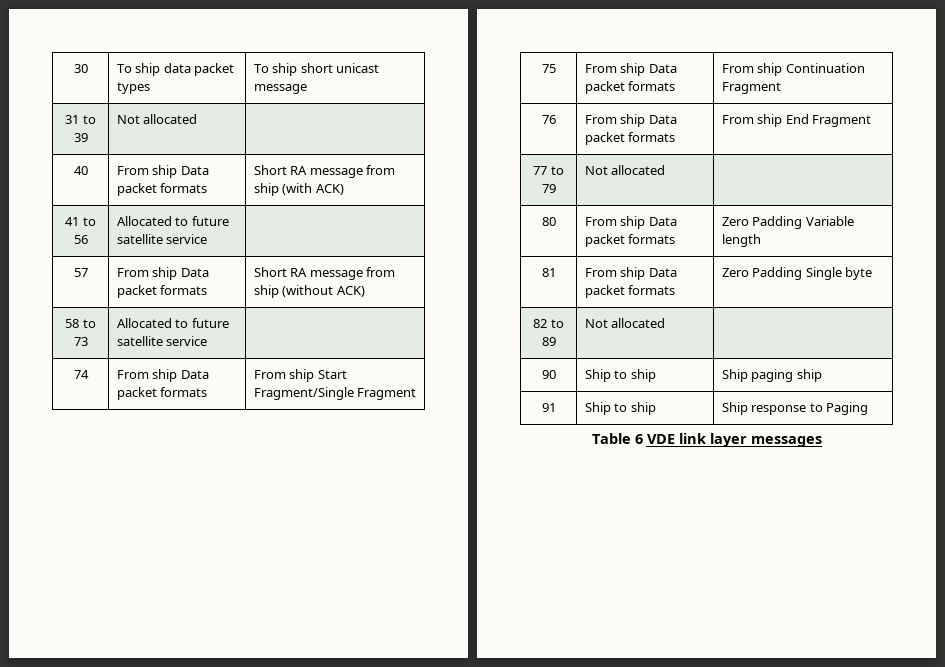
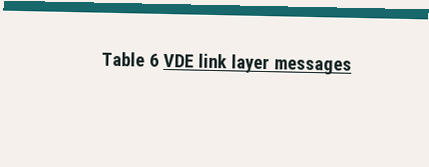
[73,64,88,73] [116,63,235,76] [116,82,150,94] [253,63,380,76] [253,84,307,94] [65,115,96,124] [73,133,88,142] [116,114,198,124] [73,166,88,175] [116,165,209,178] [116,183,208,196] [253,165,396,178] [253,183,344,196] [65,217,96,226] [73,235,88,244] [116,216,229,226] [116,234,208,244] [73,268,88,277] [116,267,209,280] [116,285,208,298] [253,267,396,280] [253,285,365,298] [65,319,96,328] [73,337,88,346] [116,318,229,328] [116,336,208,346] [73,370,89,379] [116,369,209,382] [116,387,208,400] [253,369,347,382] [253,387,417,400] [541,64,556,73] [584,63,677,76] [584,81,676,94] [721,63,865,76] [721,82,781,94] [541,115,556,124] [584,114,677,127] [584,132,676,145] [721,114,872,127] [533,166,564,175] [541,184,556,193] [584,165,666,175] [541,217,556,226] [584,216,677,229] [584,234,676,247] [721,216,854,229] [721,234,761,247] [541,268,556,277] [584,267,677,280] [584,285,676,298] [721,267,873,280] [533,319,564,328] [541,337,556,346] [584,318,666,328] [541,370,556,379] [584,369,656,382] [721,369,822,382] [541,403,556,412] [584,402,656,415] [721,402,869,415] 30 | To ship data packet types | To ship short unicast message // 31 to 39 | Not allocated | // 40 | From ship Data packet formats | Short RA message from ship (with ACK) // 41 to 56 | Allocated to future satellite service | // 57 | From ship Data packet formats | Short RA message from ship (without ACK) // 58 to 73 | Allocated to future satellite service | // 74 | From ship Data packet formats | From ship Start Fragment/Single Fragment // 75 | From ship Data packet formats | From ship Continuation Fragment // 76 | From ship Data packet formats | From ship End Fragment // 77 to 79 | Not allocated | // 80 | From ship Data packet formats | Zero Padding Variable length // 81 | From ship Data packet formats | Zero Padding Single byte // 82 to 89 | Not allocated | // 90 | Ship to ship | Ship paging ship // 91 | Ship to ship | Ship response to Paging // -> (101, 59) none

